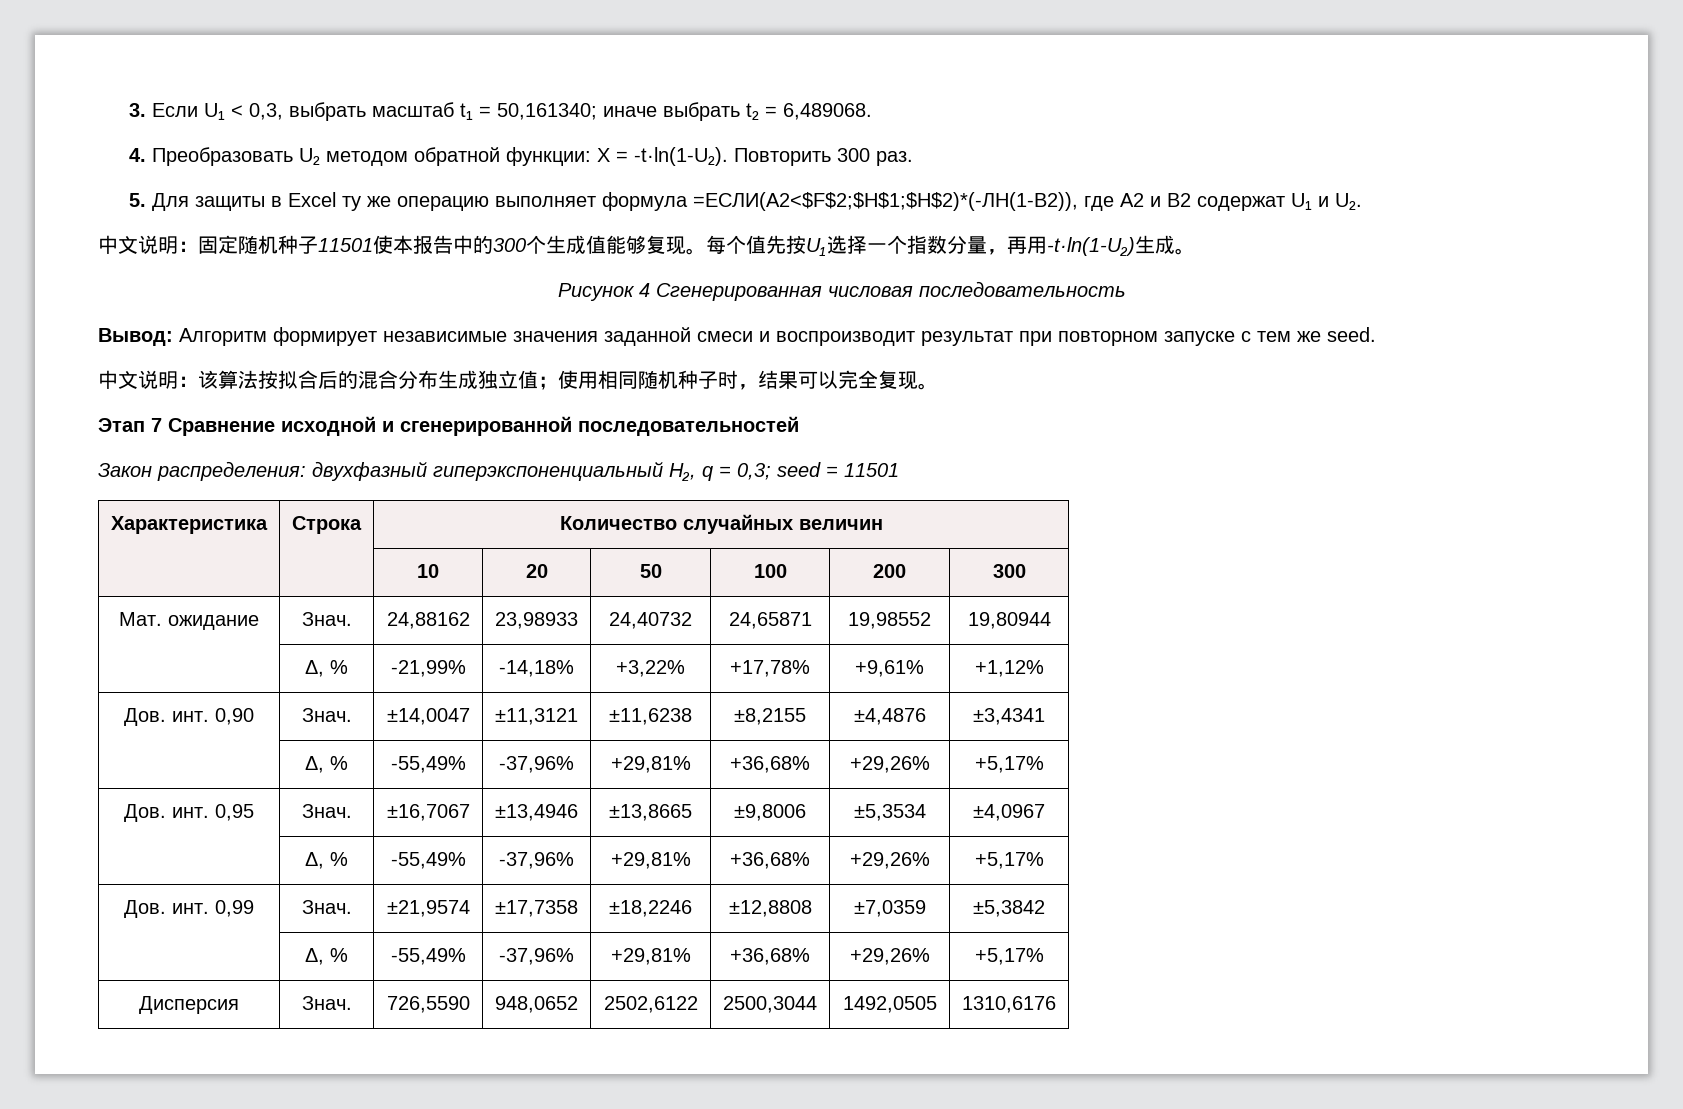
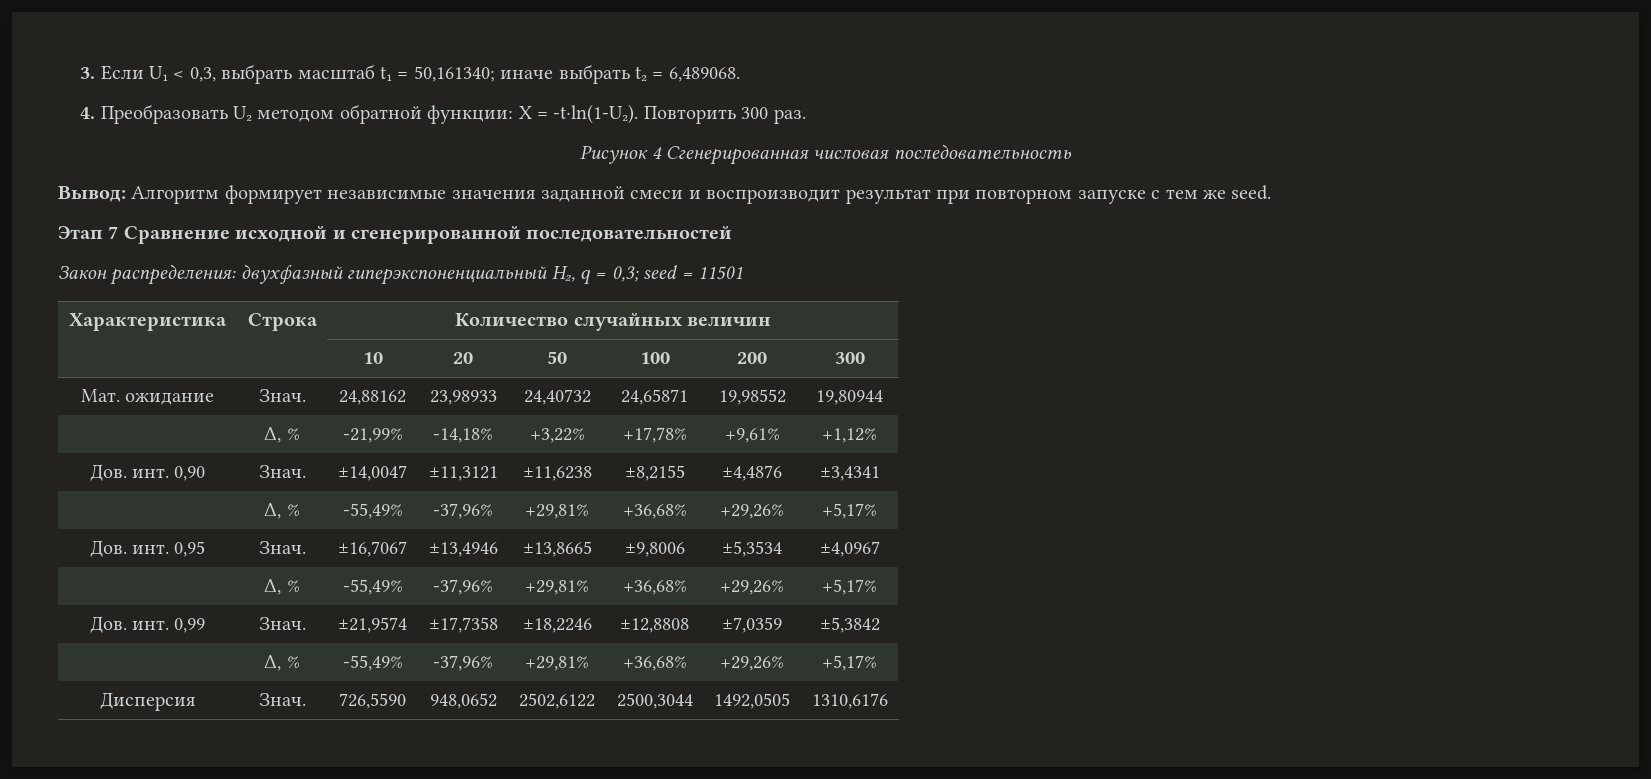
[128,192,1362,211] [98,235,1195,256] // 5. Для защиты в Excel ту же операцию выполняет формула =ЕСЛИ(A2<$F$2;$H$1;$H$2)*(-ЛН(1-B2)), где A2 и B2 содержат U₁ и U₂. // 中文说明：固定随机种子11501使本报告中的300个生成值能够复现。每个值先按U₁选择一个指数分量，再用-t·ln(1-U₂)生成。 -> (806, 116) none
[98,370,938,390] // 中文说明：该算法按拟合后的混合分布生成独立值；使用相同随机种子时，结果可以完全复现。 -> (1272, 192) none

